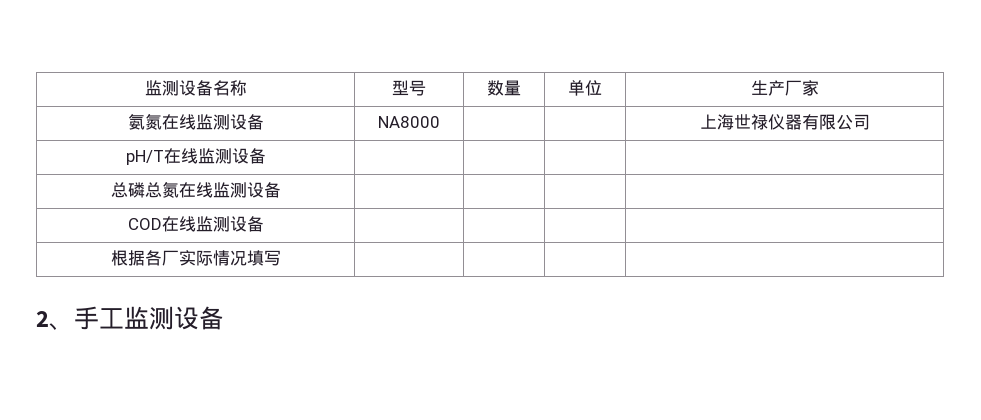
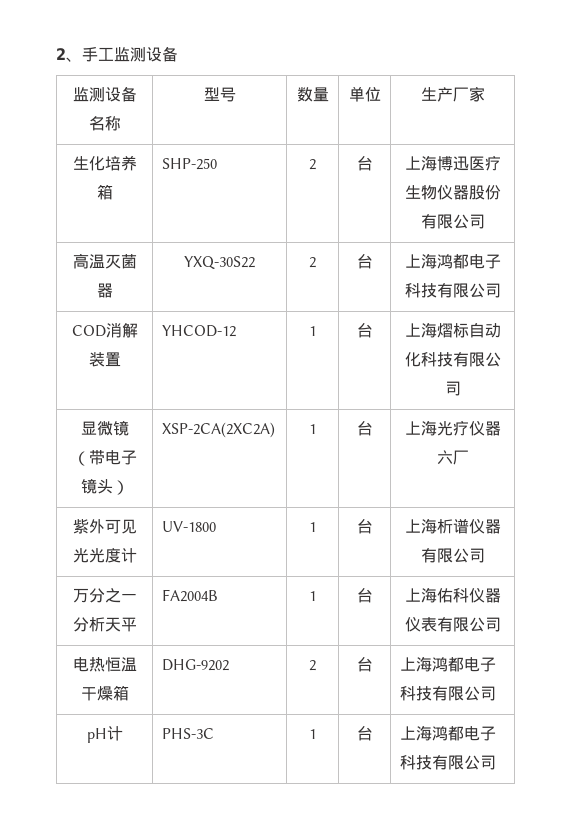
(144, 88) none -> [56,46,178,62] 2、手工监测设备 //
[127,114,264,130] [378,116,440,128] [699,114,870,130] [125,148,266,165] [110,182,281,198] [127,216,264,232] [110,250,281,266] [36,306,224,330] 氨氮在线监测设备 | NA8000 | | | 上海世禄仪器有限公司 // pH/T在线监测设备 | | | | // 总磷总氮在线监测设备 | | | | // COD在线监测设备 | | | | // 根据各厂实际情况填写 | | | | // 2、手工监测设备 -> [72,155,137,171] [96,184,113,200] [162,158,218,170] [309,159,316,170] [356,156,373,171] [404,155,501,171] [404,185,501,200] [420,214,485,229] [72,253,137,269] [96,283,113,298] [184,256,255,270] [309,257,316,268] [356,254,373,269] [404,254,501,269] [404,283,501,298] [71,323,138,338] [88,352,121,367] [162,325,237,337] [309,326,316,336] [356,323,373,338] [404,323,501,338] [404,352,501,367] [444,381,461,396] [80,420,129,436] [72,450,137,466] [80,478,129,495] [162,422,276,438] [309,424,316,434] [356,421,373,436] [404,420,501,436] [436,450,469,465] [72,519,137,534] [72,548,137,563] [162,521,217,532] [309,522,316,532] [356,519,373,534] [404,519,501,534] [420,548,485,563] [72,588,137,603] [72,617,137,632] [162,589,219,602] [309,591,316,601] [356,588,373,603] [404,588,501,603] [404,617,501,632] [72,657,137,672] [80,685,129,701] [162,659,230,671] [309,660,316,671] [356,657,373,672] [400,657,497,672] [400,686,497,701] [86,726,123,743] [162,728,215,739] [309,729,316,739] [356,726,373,741] [400,726,497,741] [400,755,497,770] 生化培养箱 | SHP-250 | 2 | 台 | 上海博迅医疗生物仪器股份有限公司 // 高温灭菌器 | YXQ-30S22 | 2 | 台 | 上海鸿都电子科技有限公司 // COD消解装置 | YHCOD-12 | 1 | 台 | 上海熠标自动化科技有限公司 // 显微镜（带电子镜头） | XSP-2CA(2XC2A) | 1 | 台 | 上海光疗仪器六厂 // 紫外可见光光度计 | UV-1800 | 1 | 台 | 上海析谱仪器有限公司 // 万分之一分析天平 | FA2004B | 1 | 台 | 上海佑科仪器仪表有限公司 // 电热恒温干燥箱 | DHG-9202 | 2 | 台 | 上海鸿都电子科技有限公司 // pH计 | PHS-3C | 1 | 台 | 上海鸿都电子科技有限公司

